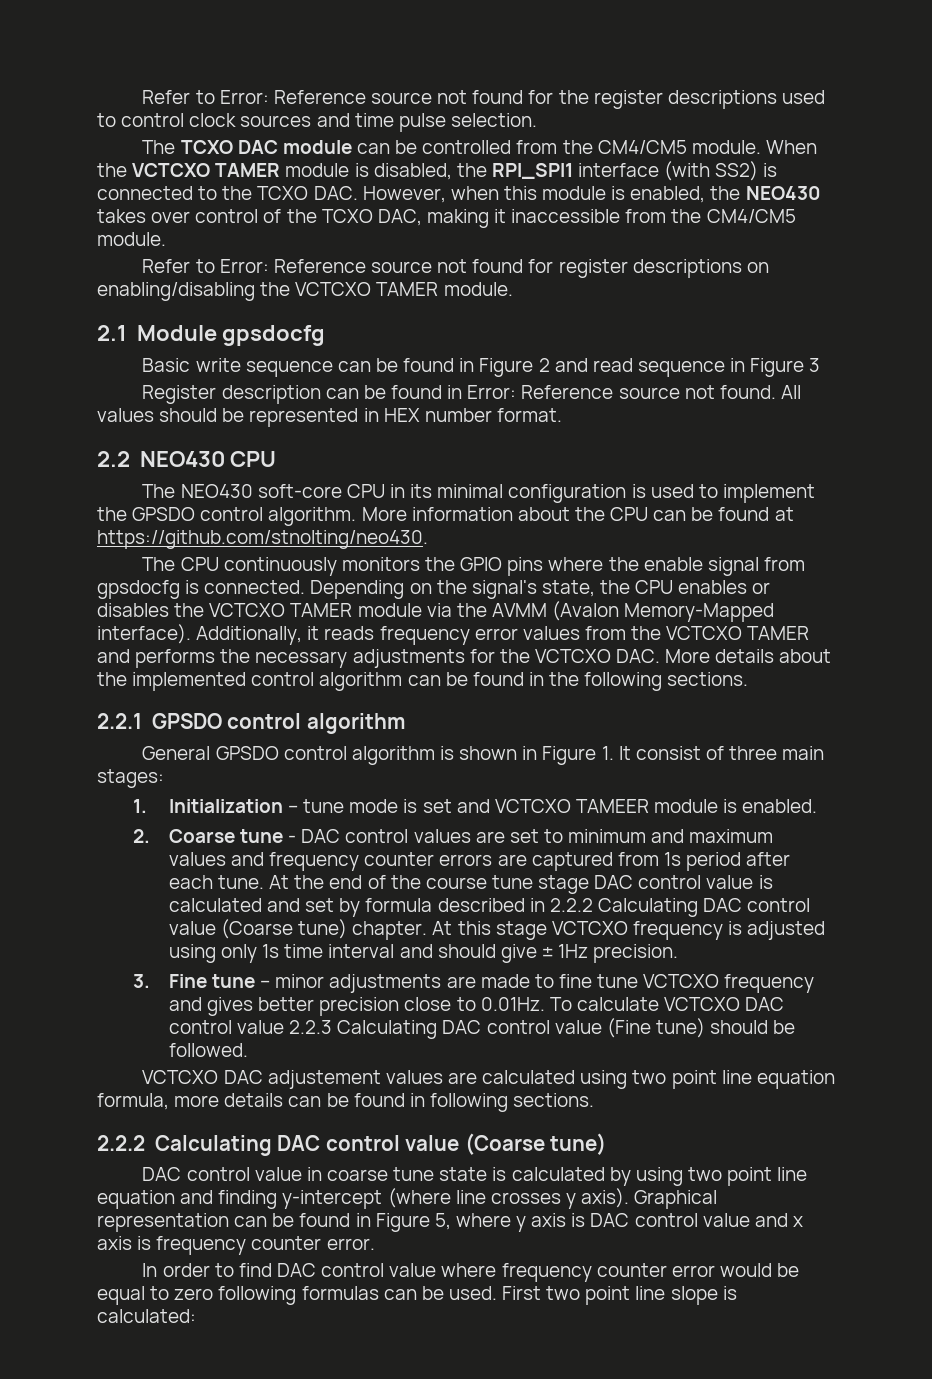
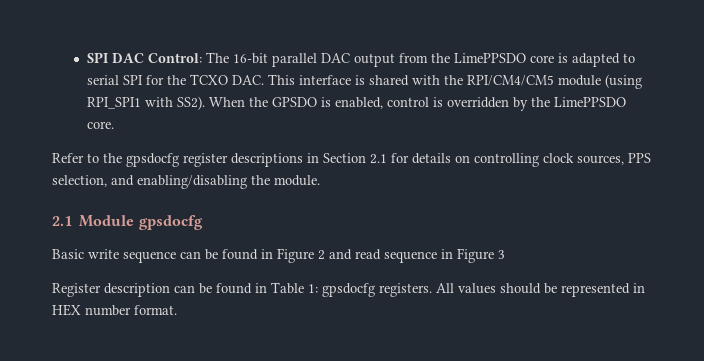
[142,90,825,109] [97,113,537,132] [142,140,817,154] [97,161,778,181] [97,186,821,203] [97,209,796,228] [97,232,166,246] [142,259,769,278] [97,282,439,301] Refer to Error: Reference source not found for the register descriptions used to control clock sources and time pulse selection. // The TCXO DAC module can be controlled from the CM4/CM5 module. When the VCTCXO TAMER module is disabled, the RPI_SPI1 interface (with SS2) is connected to the TCXO DAC. However, when this module is enabled, the NEO430 takes over control of the TCXO DAC, making it inaccessible from the CM4/CM5 module. // Refer to Error: Reference source not found for register descriptions on enabling/disabling the VCTCXO TAMER -> [86,52,635,67] [86,74,642,89] [86,96,626,111] [86,121,114,129] [52,153,651,167] [52,175,270,189] SPI DAC Control: The 16-bit parallel DAC output from the LimePPSDO core is adapted to serial SPI for the TCXO DAC. This interface is shared with the RPI/CM4/CM5 module (using RPI_SPI1 with SS2). When the GPSDO is enabled, control is overridden by the LimePPSDO core. // Refer to the gpsdocfg register descriptions in Section 2.1 for details on controlling clock sources, PPS selection, and enabling/disabling the
[467,385,776,399] Error: Reference source not found. -> [271,282,432,297] Table 1: gpsdocfg registers.
[97,451,277,467] [142,484,815,503] [97,507,794,526] [97,530,428,549] [142,557,805,576] [97,580,771,599] [97,601,775,622] [97,624,810,645] [97,649,832,668] [97,672,749,691] [97,713,405,734] [142,746,825,765] [97,769,164,788] [132,799,818,813] [132,829,774,843] [168,852,791,871] [168,875,773,894] [168,898,811,917] [168,919,826,940] [168,944,679,963] [132,974,815,993] [168,997,785,1016] [168,1018,796,1039] [168,1043,248,1057] [142,1070,835,1089] [97,1093,595,1112] [97,1133,607,1156] [142,1167,808,1186] [97,1188,718,1209] [97,1213,803,1232] [97,1236,375,1255] [142,1263,800,1282] [97,1286,737,1305] [97,1309,196,1323] // 2.2 NEO430 CPU // The NEO430 soft-core CPU in its minimal configuration is used to implement the GPSDO control algorithm. More information about the CPU can be found at https://github.com/stnolting/neo430. // The CPU continuously monitors the GPIO pins where the enable signal from gpsdocfg is connected. Depending on the signal's state, the CPU enables or disables the VCTCXO TAMER module via the AVMM (Avalon Memory-Mapped interface). Additionally, it reads frequency error values from the VCTCXO TAMER and performs the necessary adjustments for the VCTCXO DAC. More details about the implemented control algorithm can be found in the following sections. // 2.2.1 GPSDO control algorithm // General GPSDO control algorithm is shown in Figure 1. It consist of three main stages: // 1. Initialization – tune mode is set and VCTCXO TAMEER module is enabled. // 2. Coarse tune - DAC control values are set to minimum and maximum values and frequency counter errors are captured from 1s period after each tune. At the end of the course tune stage DAC control value is calculated and set by formula described in 2.2.2 Calculating DAC control value (Coarse tune) chapter. At this stage VCTCXO frequency is adjusted using only 1s time interval and should give ± 1Hz precision. // 3. Fine tune – minor adjustments are made to fine tune VCTCXO frequency and gives better precision close to 0.01Hz. To calculate VCTCXO DAC control value 2.2.3 Calculating DAC control value (Fine tune) should be followed. // VCTCXO DAC adjustement values are calculated using two point line equation formula, more details can be found in following sections. // 2.2.2 Calculating DAC control value (Coarse tune) // DAC control value in coarse tune state is calculated by using two point line equation and finding y-intercept (where line crosses y axis). Graphical representation can be found in Figure 5, where y axis is DAC control value and x axis is frequency counter error. // In order to find DAC control value where frequency counter error would be equal to zero following formulas can be used. First two point line slope is calculated: -> (177, 310) none

